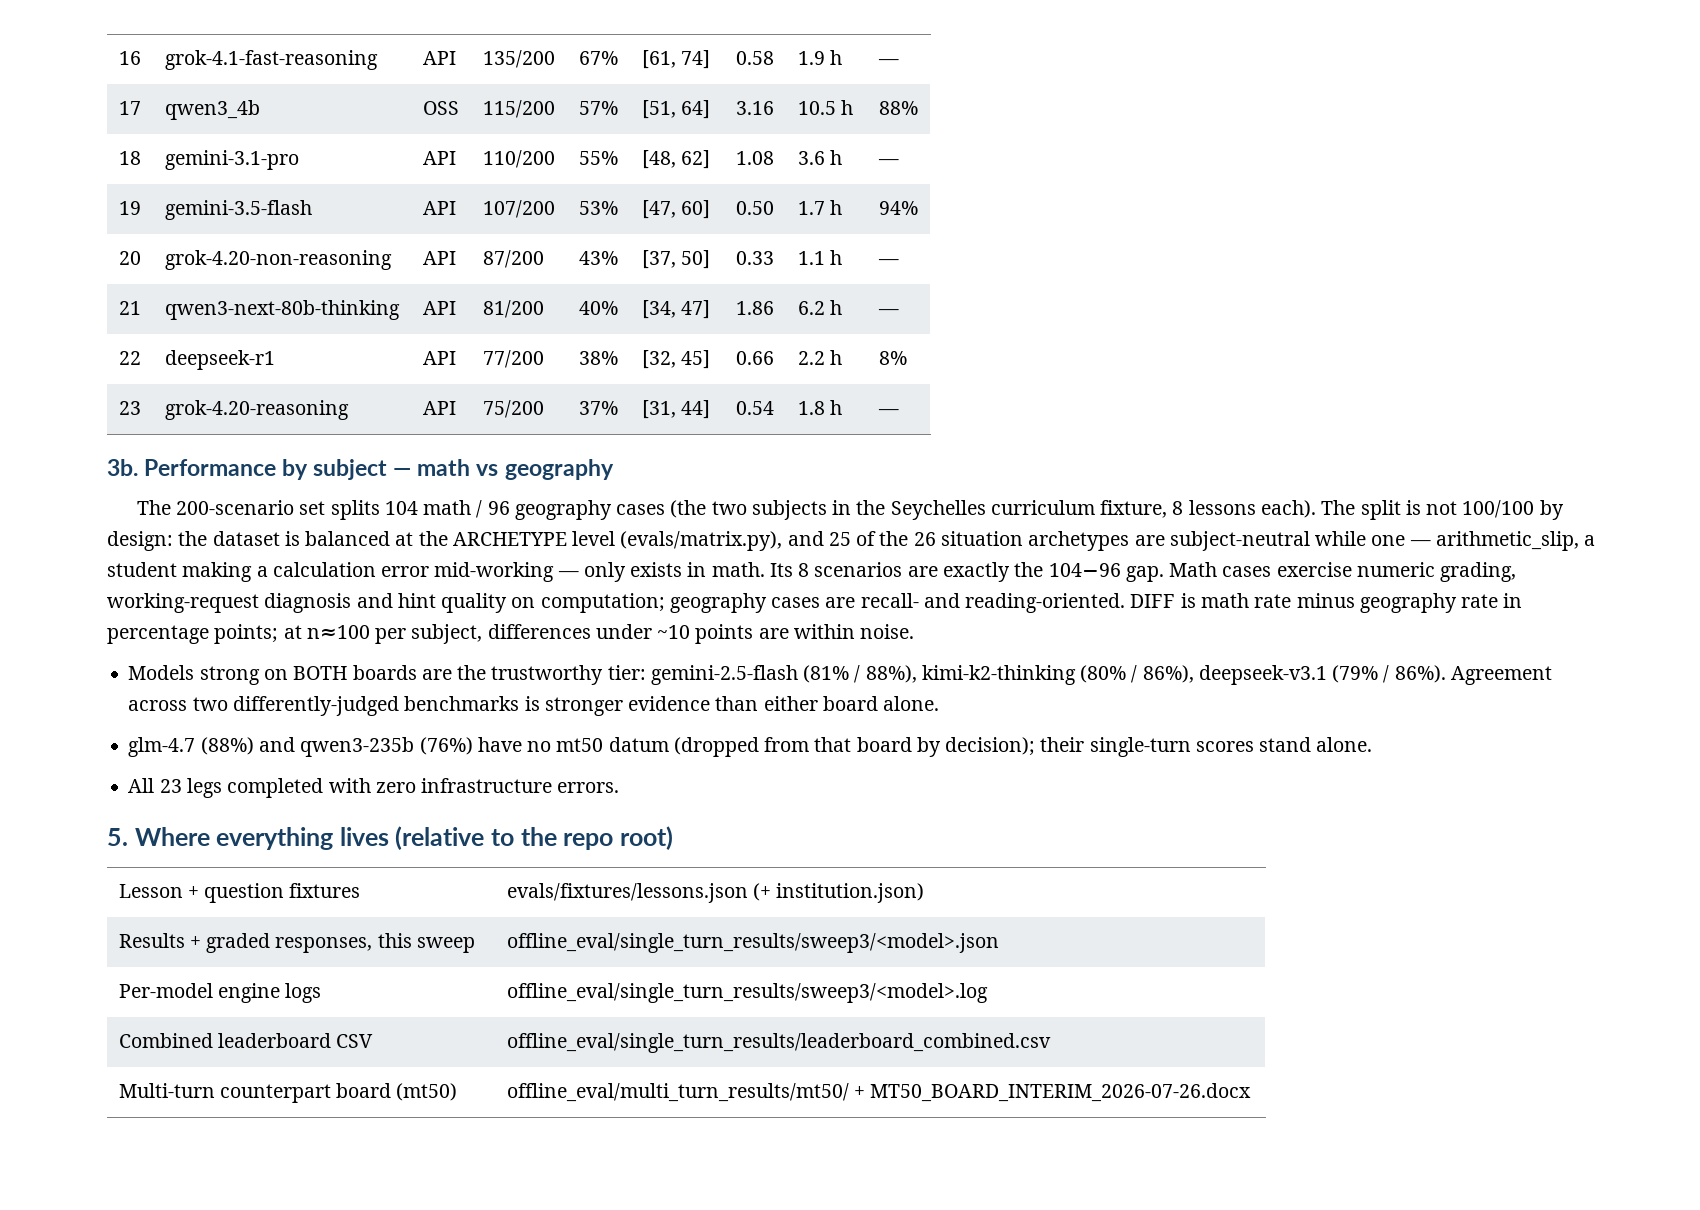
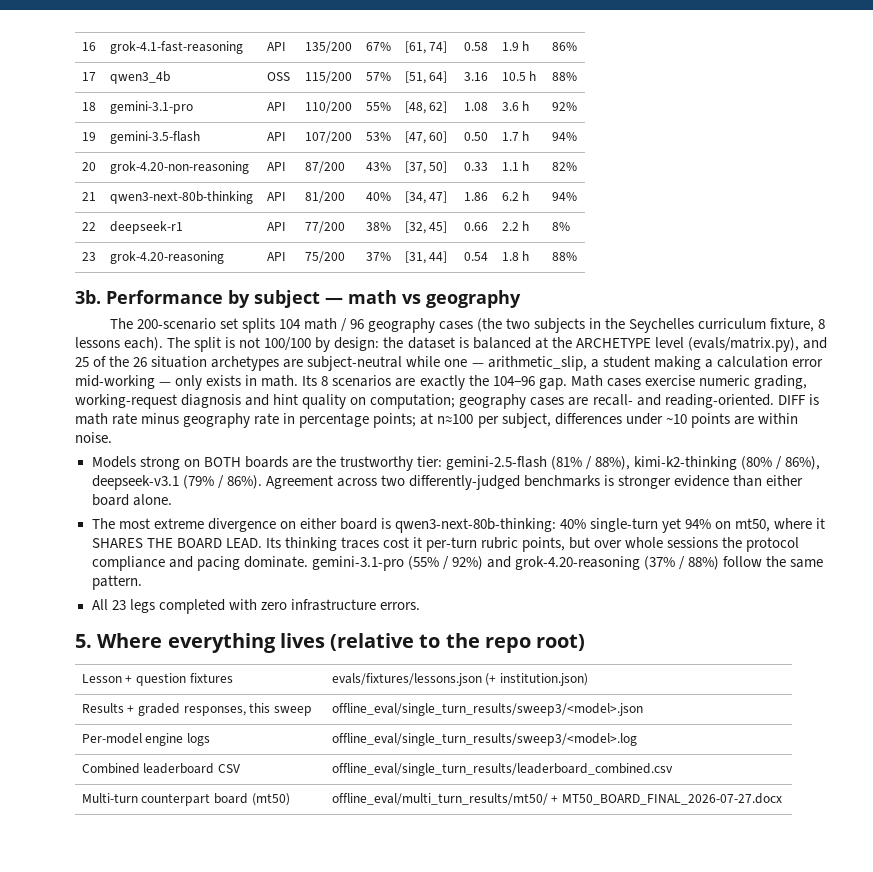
[877,59,899,65] — -> [551,42,577,51] 86%
[877,159,899,165] — -> [551,102,577,111] 92%
[877,259,899,265] — -> [551,162,577,171] 82%
[877,309,899,315] — -> [551,192,577,201] 94%
[877,409,899,415] — -> [551,252,577,261] 88%
[128,737,1373,757] glm-4.7 (88%) and qwen3-235b (76%) have no mt50 datum (dropped from that board by decision); their single-turn scores stand alone. -> [91,518,826,533] [91,537,800,552] [91,556,824,571] [91,575,142,590] The most extreme divergence on either board is qwen3-next-80b-thinking: 40% single-turn yet 94% on mt50, where it SHARES THE BOARD LEAD. Its thinking traces cost it per-turn rubric points, but over whole sessions the protocol compliance and pacing dominate. gemini-3.1-pro (55% / 92%) and grok-4.20-reasoning (37% / 88%) follow the same pattern.
[870,1083,1252,1102] MT50_BOARD_INTERIM_2026-07-26.docx -> [561,793,782,805] MT50_BOARD_FINAL_2026-07-27.docx

